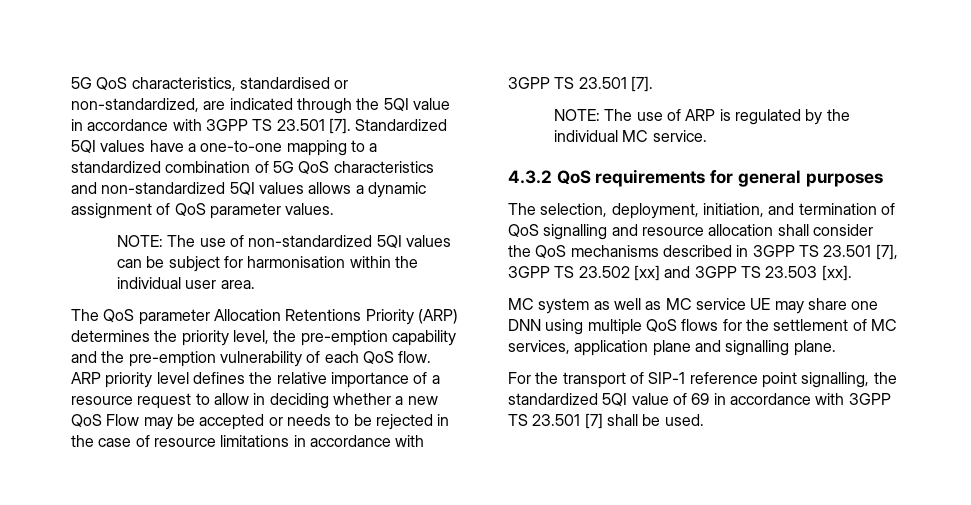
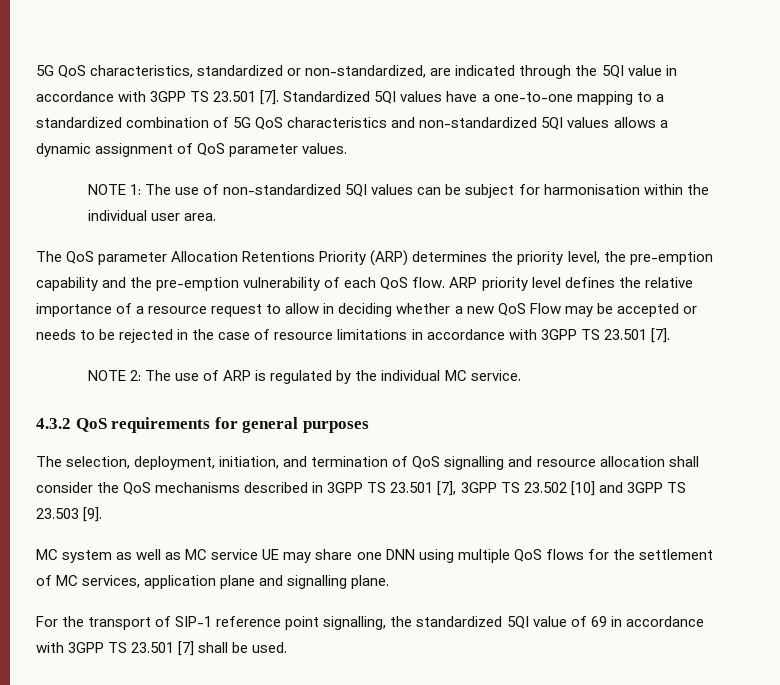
[239,77,330,89] standardised -> [197,65,284,76] standardized
[117,235,164,247] NOTE: -> [87,184,142,195] NOTE 1:
[554,109,601,121] NOTE: -> [87,370,142,381] NOTE 2:
[633,265,660,281] [xx] -> [570,481,595,496] [10]
[821,265,852,281] [xx]. -> [83,507,103,522] [9].

